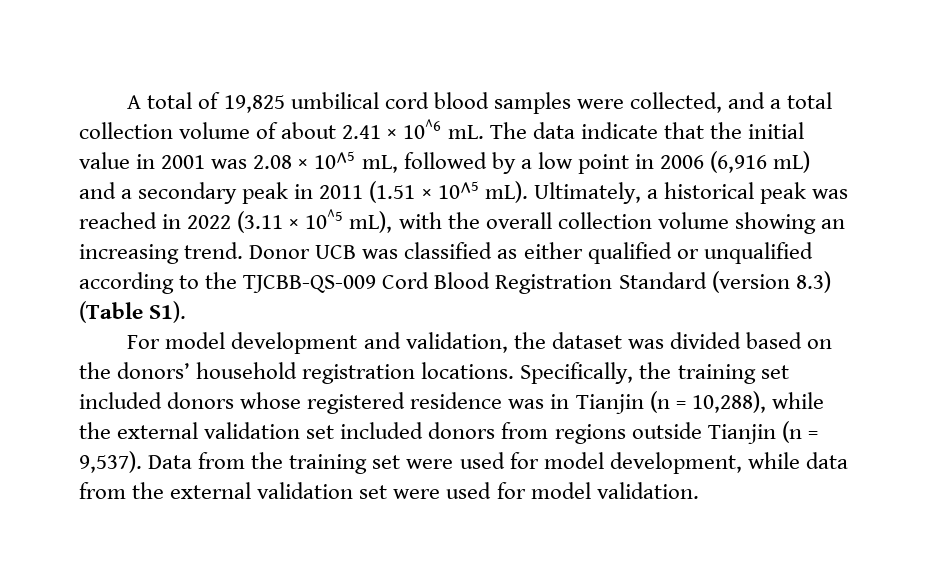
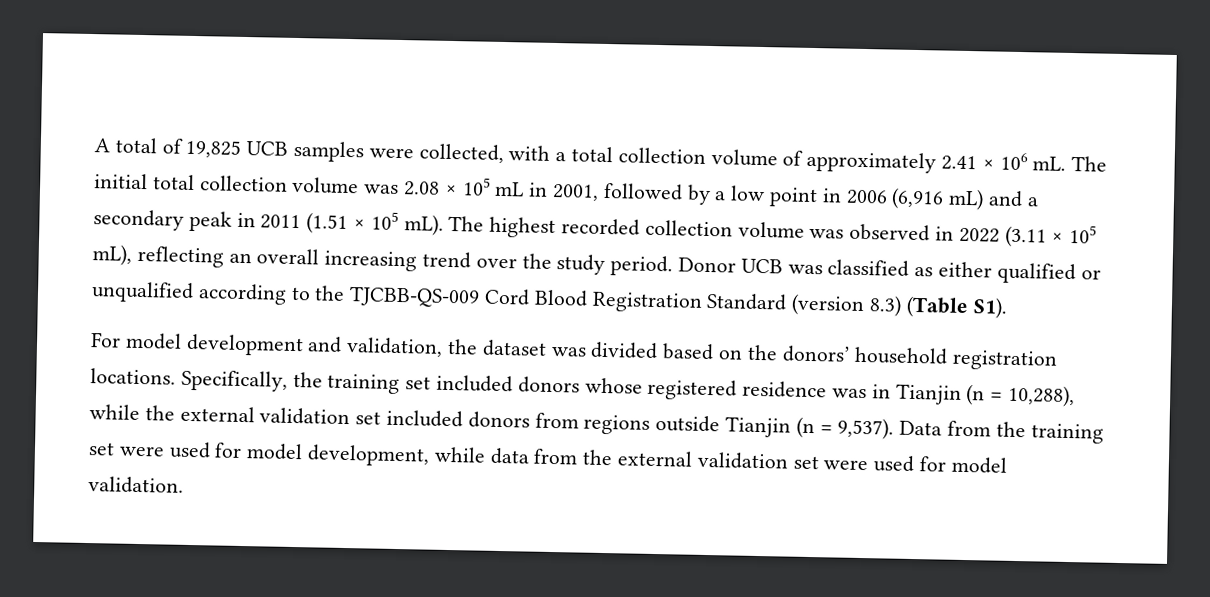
[290,92,489,109] umbilical cord blood -> [246,141,289,156] UCB
[728,92,766,109] and -> [508,145,551,161] with
[281,122,337,139] about -> [806,150,937,174] approximately
[403,119,442,139] 10^6 -> [999,152,1028,171] 106
[532,122,804,139] [79,151,398,173] data indicate that the initial value in 2001 was 2.08 × 10^5 mL, -> [94,173,600,201] initial total collection volume was 2.08 × 105 mL in 2001,
[437,181,849,204] [79,209,845,234] [79,242,244,264] 10^5 mL). Ultimately, a historical peak was reached in 2022 (3.11 × 10^5 mL), with the overall collection volume showing an increasing trend. -> [370,211,1098,248] [92,244,674,277] 105 mL). The highest recorded collection volume was observed in 2022 (3.11 × 105 mL), reflecting an overall increasing trend over the study period.

